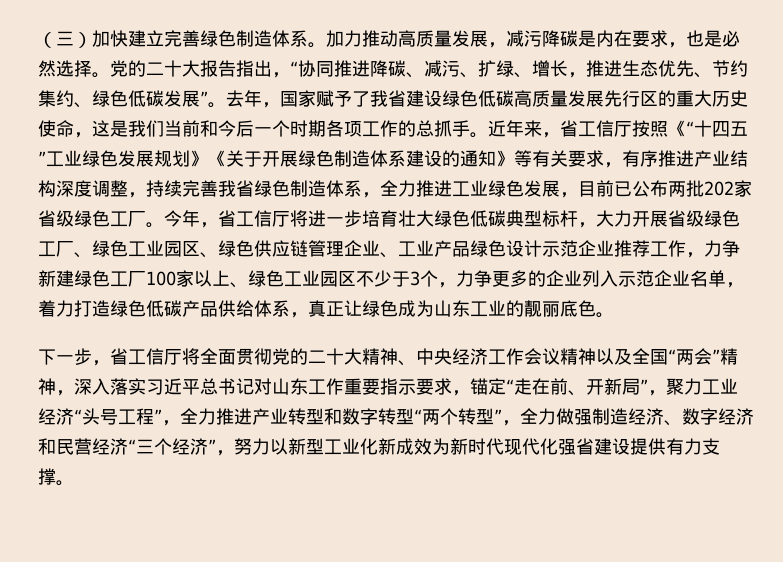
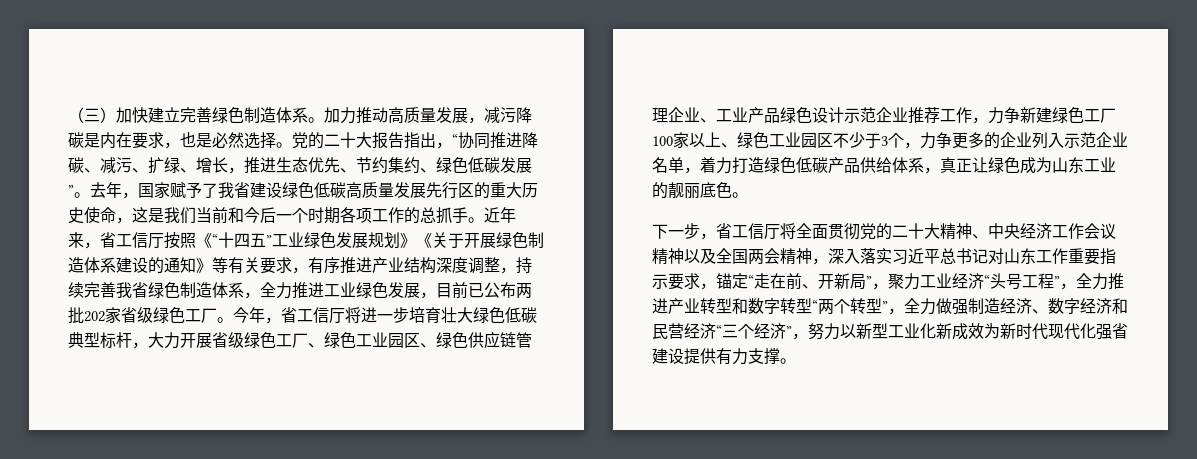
[668,348,720,365] “两会” -> [748,248,780,264] 两会

